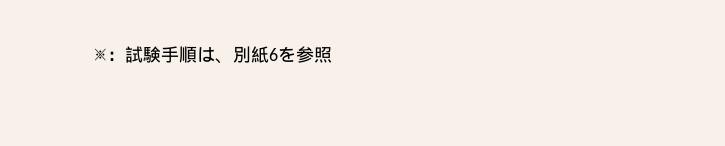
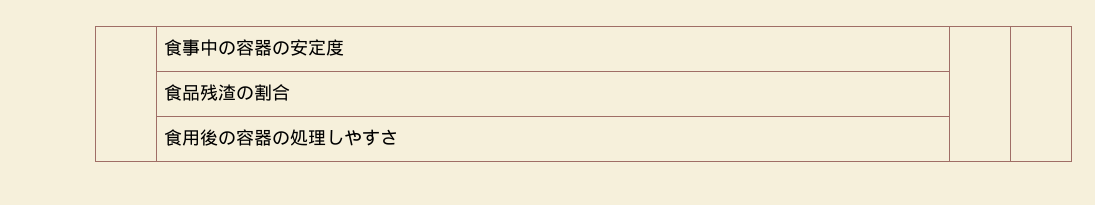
[94,46,332,64] ※：試験手順は、別紙6を参照 -> [164,39,345,56] [164,84,291,101] [164,129,399,146] | 食事中の容器の安定度 | | // | 食品残渣の割合 | | // | 食用後の容器の処理しやすさ | |

